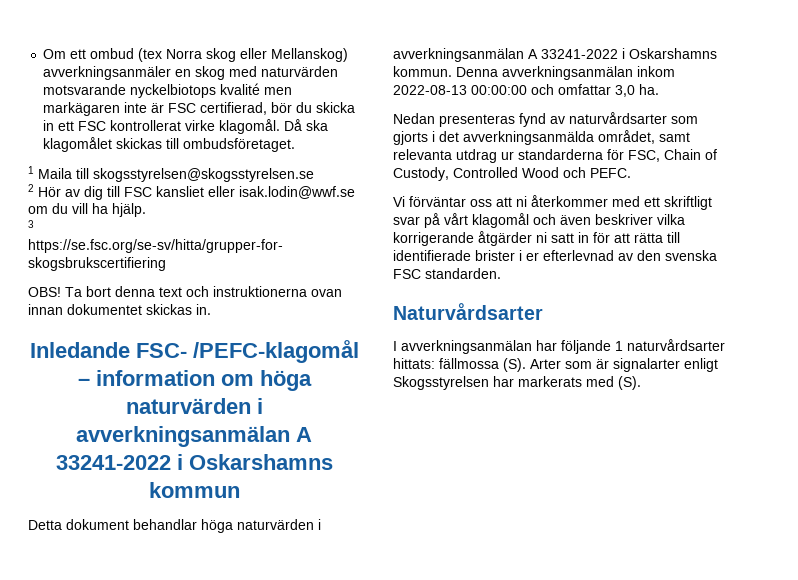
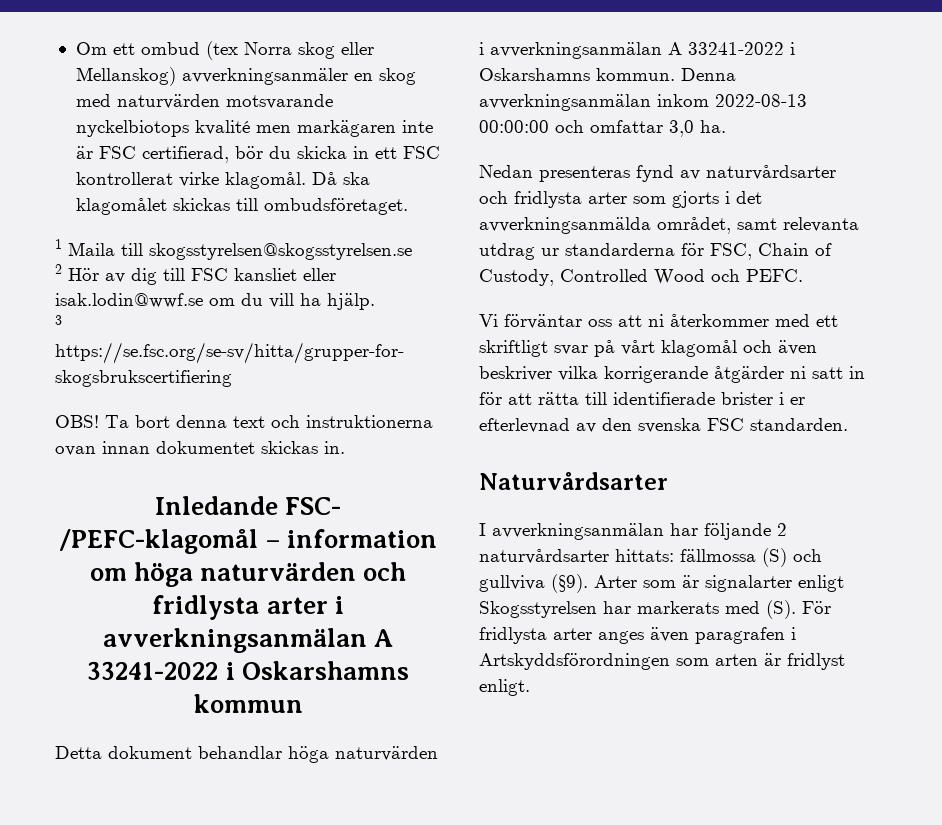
(251, 406) none -> [363,562,407,581] [152,595,328,620] och fridlysta arter
(667, 118) none -> [479,191,627,208] och fridlysta arter
[615,341,623,351] 1 -> [777,523,787,536] 2
[503,358,526,372] (S). -> [762,548,822,567] [479,574,588,593] (S) och gullviva (§9).
(641, 383) none -> [802,601,831,614] [479,627,796,644] [479,653,845,670] [479,679,530,696] För fridlysta arter anges även paragrafen i Artskyddsförordningen som arten är fridlyst enligt.

